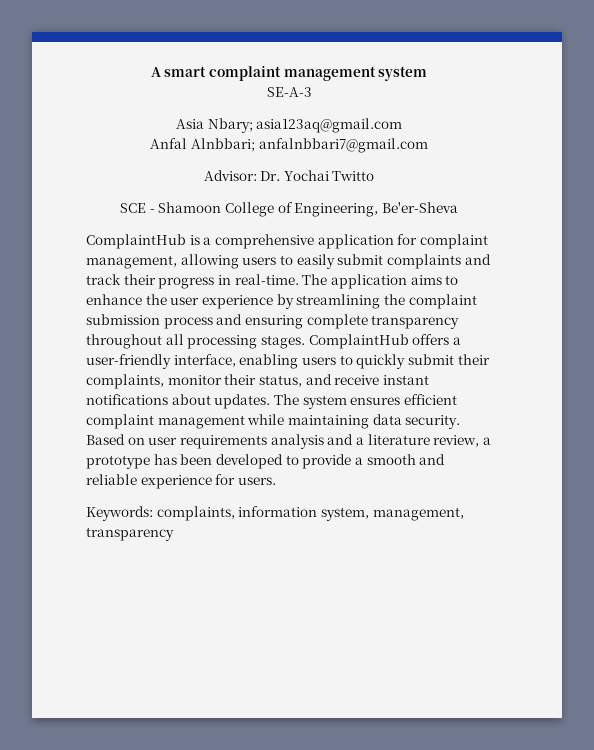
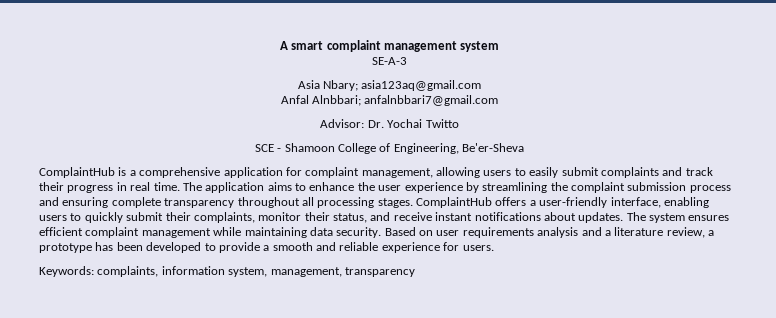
[234,274,299,285] real-time. -> [130,182,180,191] real time.

